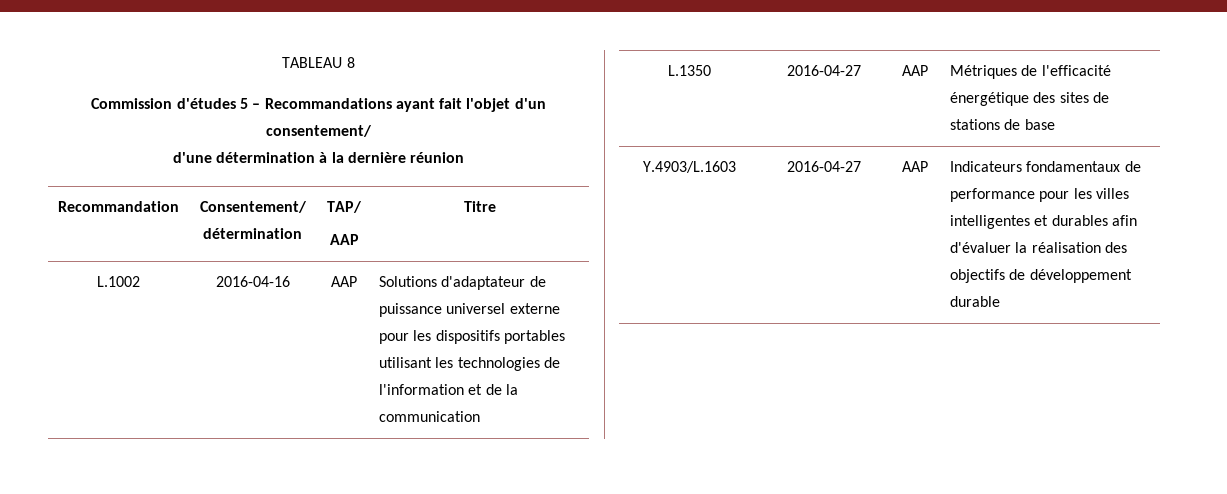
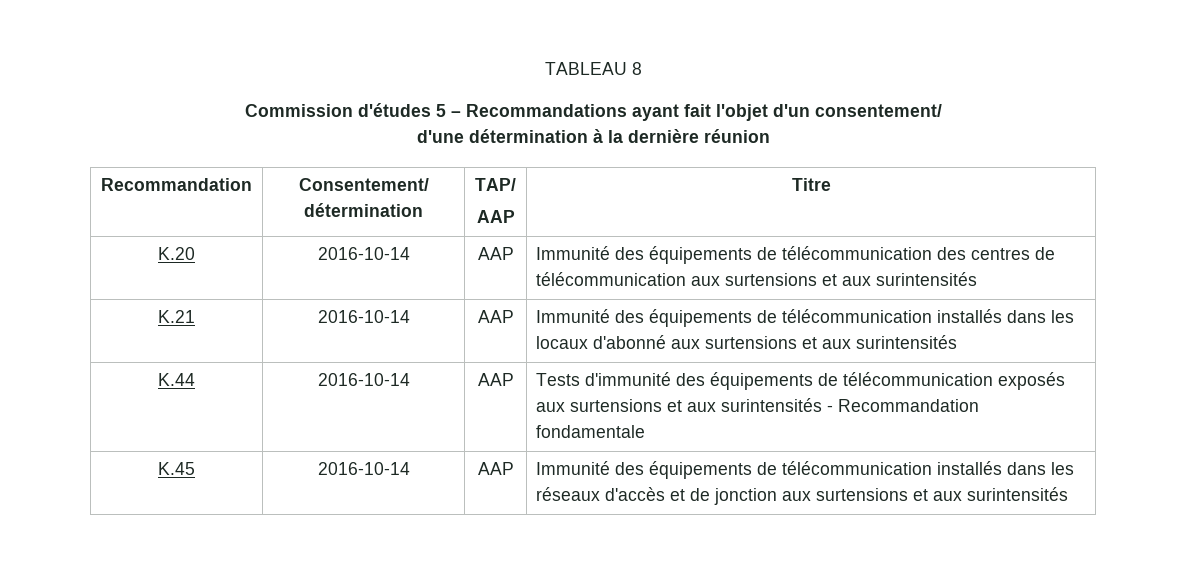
[96,276,140,287] [215,276,290,287] [331,276,357,287] [378,276,546,290] [378,303,560,317] [378,330,565,344] [378,357,560,371] [378,384,518,395] [378,411,480,422] [667,65,711,76] [786,65,861,76] [902,65,928,76] [949,65,1111,79] [949,92,1109,106] [949,119,1055,130] [642,161,736,173] [786,161,861,172] [902,161,928,172] [949,161,1141,172] [949,188,1129,202] [949,215,1137,229] [949,242,1127,253] [949,269,1132,283] [949,296,1000,307] L.1002 | 2016-04-16 | AAP | Solutions d'adaptateur de puissance universel externe pour les dispositifs portables utilisant les technologies de l'information et de la communication // L.1350 | 2016-04-27 | AAP | Métriques de l'efficacité énergétique des sites de stations de base // Y.4903/L.1603 | 2016-04-27 | AAP | Indicateurs fondamentaux de performance pour les villes intelligentes et durables afin d'évaluer la réalisation des objectifs de développement durable -> [158,247,195,260] [317,247,410,260] [477,247,514,260] [536,246,1056,264] [536,272,978,286] [158,310,195,323] [317,310,410,323] [477,310,514,323] [536,309,1075,327] [536,335,958,349] [158,373,195,386] [317,373,410,386] [477,373,514,386] [536,372,1066,390] [536,398,980,412] [536,425,646,438] [158,462,195,475] [317,462,410,475] [477,462,514,475] [536,461,1075,479] [536,487,1069,505] K.20 | 2016-10-14 | AAP | Immunité des équipements de télécommunication des centres de télécommunication aux surtensions et aux surintensités // K.21 | 2016-10-14 | AAP | Immunité des équipements de télécommunication installés dans les locaux d'abonné aux surtensions et aux surintensités // K.44 | 2016-10-14 | AAP | Tests d'immunité des équipements de télécommunication exposés aux surtensions et aux surintensités - Recommandation fondamentale // K.45 | 2016-10-14 | AAP | Immunité des équipements de télécommunication installés dans les réseaux d'accès et de jonction aux surtensions et aux surintensités

